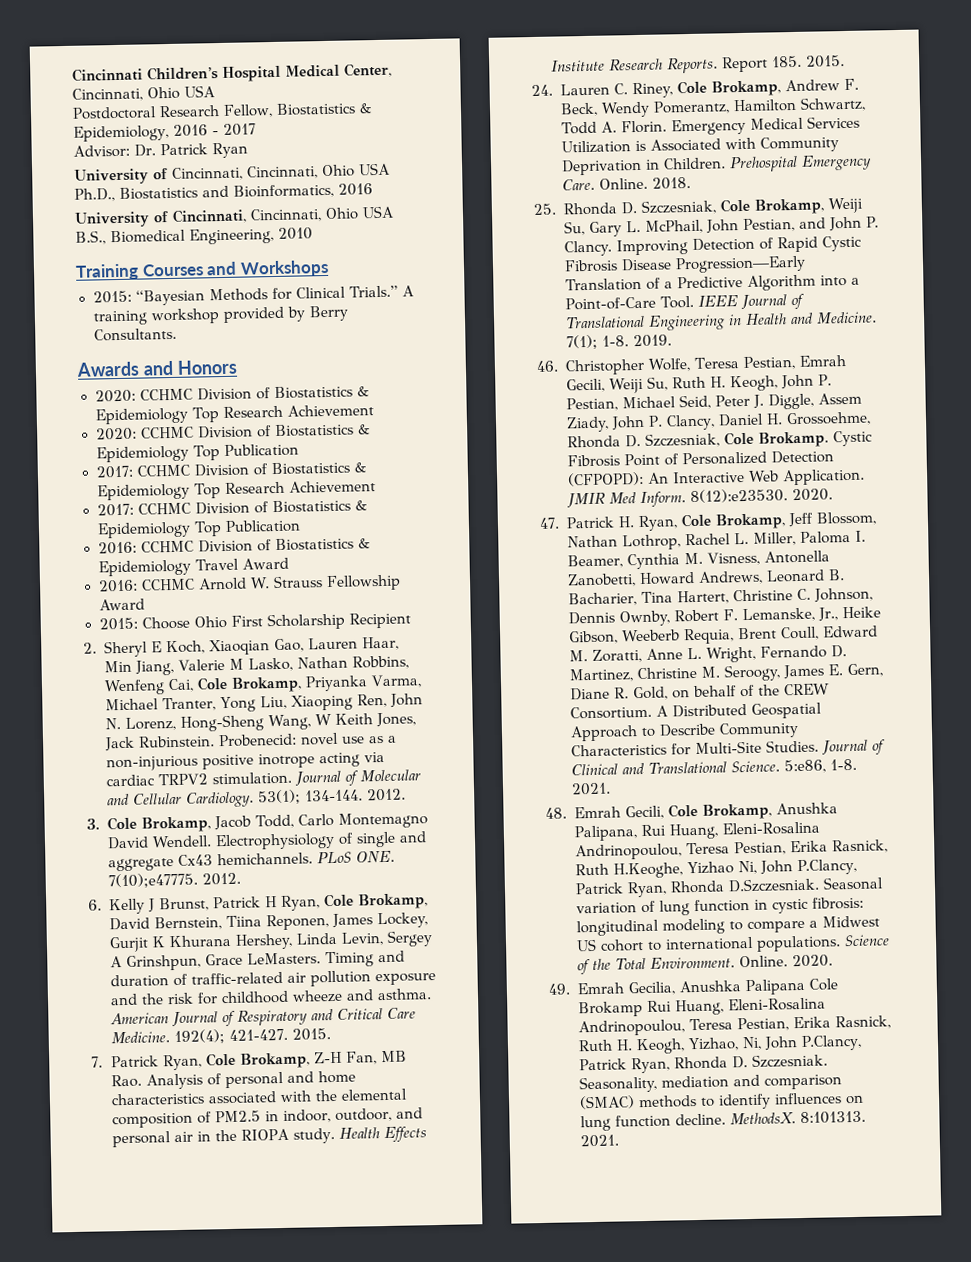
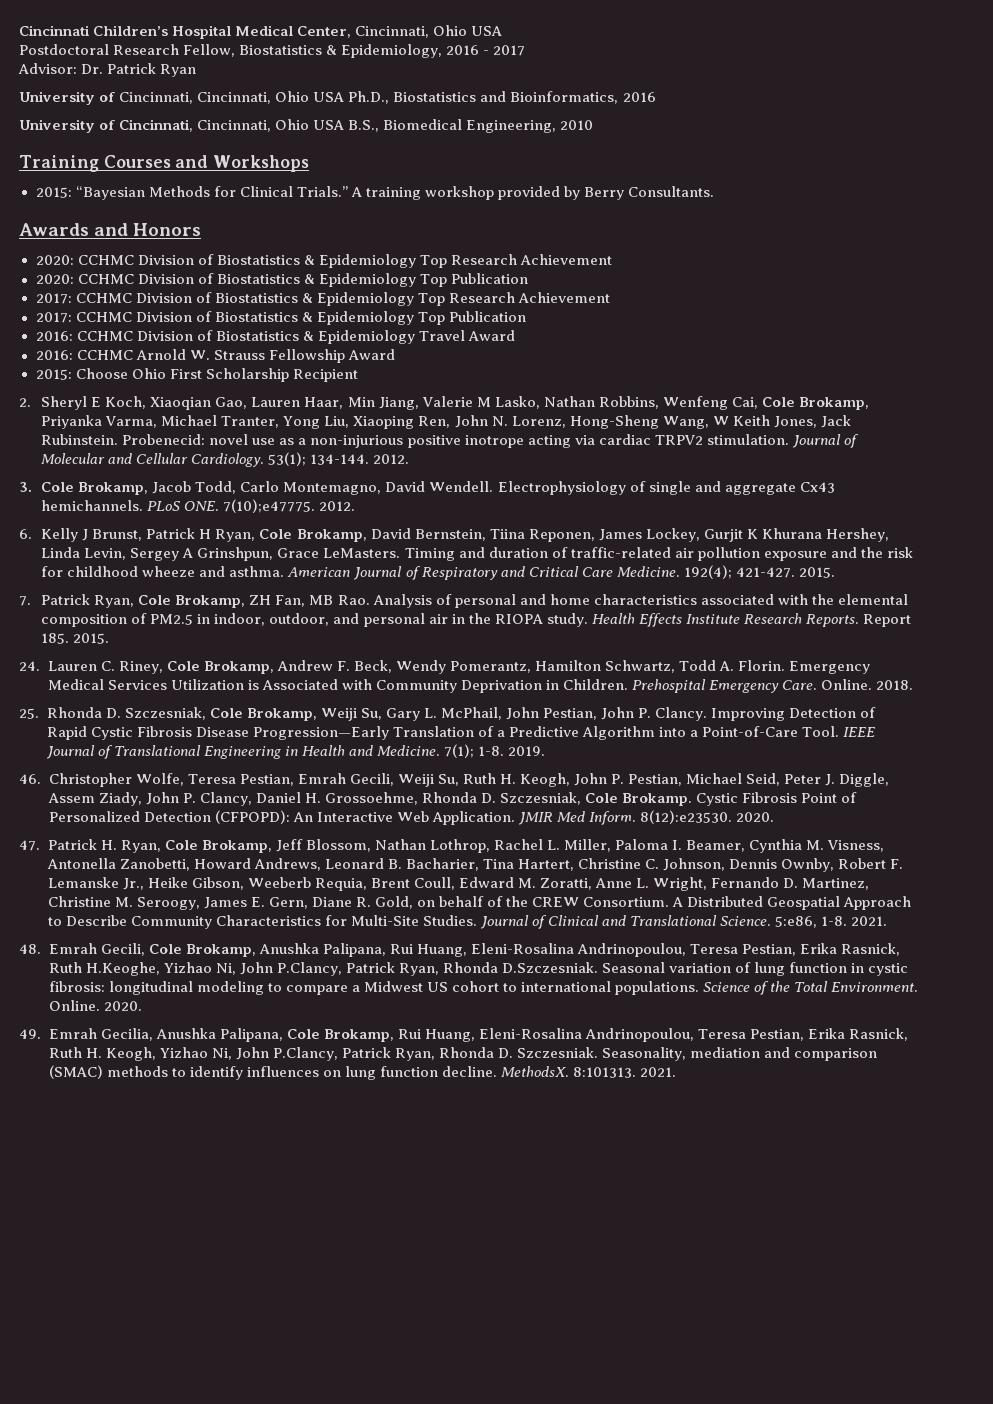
[338,812,429,829] Montemagno -> [283,482,382,495] Montemagno,
[314,1051,343,1064] Z-H -> [249,595,272,605] ZH
[798,217,826,229] and -> (598, 714) none
[742,607,816,623] Lemanske, -> [47,877,119,888] Lemanske
[744,978,838,996] [577,1001,643,1018] Palipana Cole Brokamp -> [219,1028,394,1042] Palipana, Cole Brokamp,
[687,1037,739,1052] Yizhao, -> [159,1047,208,1058] Yizhao

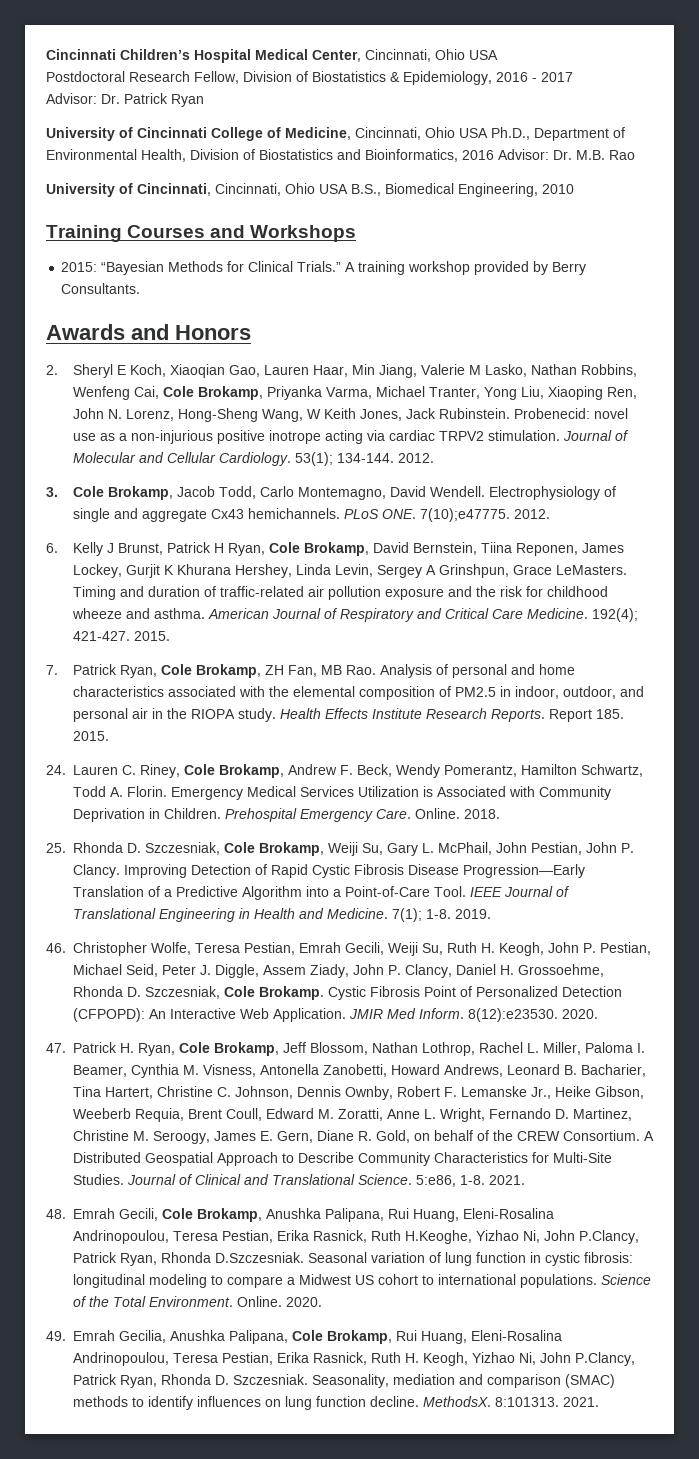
(236, 50) none -> [243,71,308,82] Division of
[119,91,390,104] Cincinnati, Cincinnati, Ohio USA Ph.D., -> [137,127,625,141] [46,149,255,162] Cincinnati College of Medicine, Cincinnati, Ohio USA Ph.D., Department of Environmental Health, Division of
(656, 97) none -> [498,149,635,160] Advisor: Dr. M.B. Rao
[35,254,612,268] [35,273,528,287] [35,292,610,306] [35,311,526,325] [35,330,515,344] [35,349,395,363] [35,368,358,382] // 2020: CCHMC Division of Biostatistics & Epidemiology Top Research Achievement // 2020: CCHMC Division of Biostatistics & Epidemiology Top Publication // 2017: CCHMC Division of Biostatistics & Epidemiology Top Research Achievement // 2017: CCHMC Division of Biostatistics & Epidemiology Top Publication // 2016: CCHMC Division of Biostatistics & Epidemiology Travel Award // 2016: CCHMC Arnold W. Strauss Fellowship Award // 2015: Choose Ohio First Scholarship Recipient -> (251, 332) none

